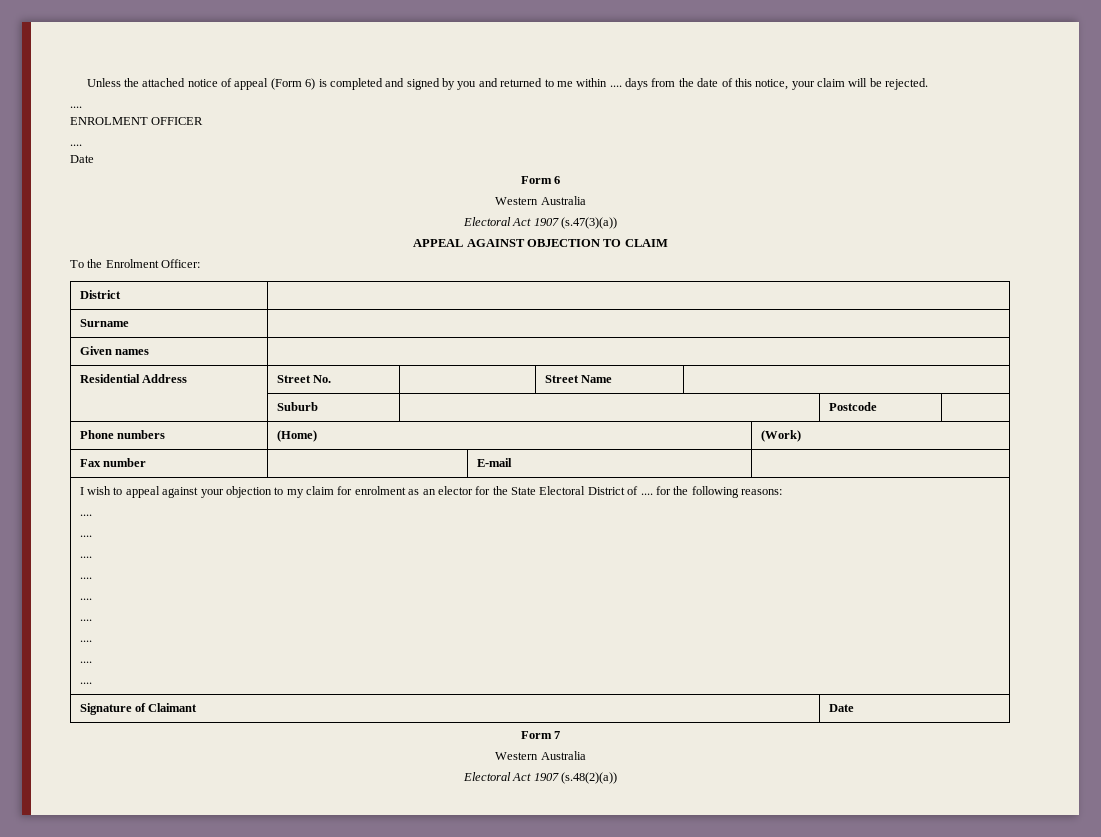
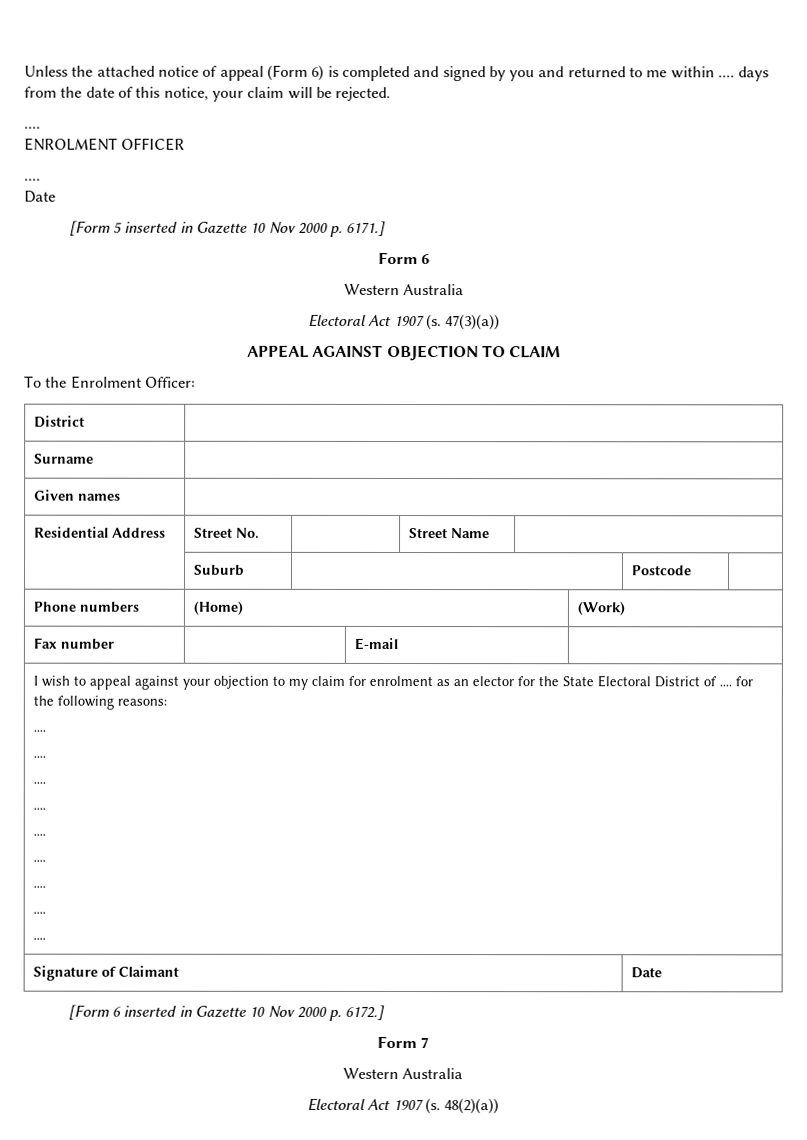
(94, 159) none -> [68,220,387,237] // [Form 5 inserted in Gazette 10 Nov 2000 p. 6171.]
[561,217,618,229] (s.47(3)(a)) -> [425,314,501,331] (s. 47(3)(a))
(854, 708) none -> [67,1004,386,1021] // [Form 6 inserted in Gazette 10 Nov 2000 p. 6172.]
[561,772,618,784] (s.48(2)(a)) -> [424,1098,500,1115] (s. 48(2)(a))

